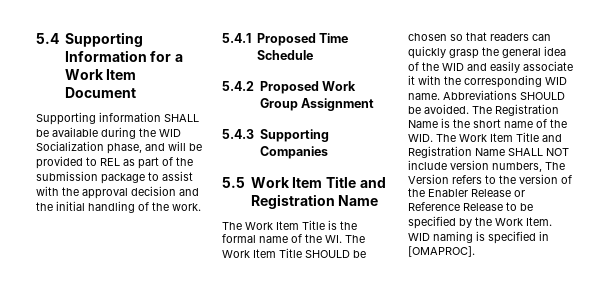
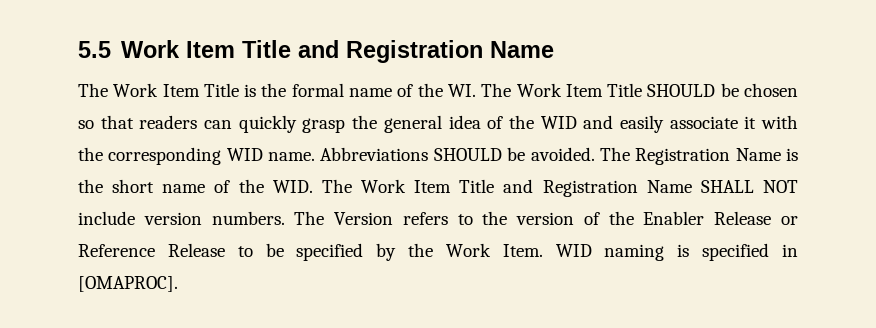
[36,32,143,47] [64,50,184,62] [64,69,137,80] [64,87,136,98] [36,112,199,125] [36,127,181,139] [36,141,202,154] [36,156,193,169] [36,171,193,184] [36,186,199,199] [36,201,201,213] [222,33,348,46] [256,50,313,60] [222,81,356,94] [259,98,374,111] [222,129,329,142] [259,146,328,159] 5.4 Supporting Information for a Work Item Document // Supporting information SHALL be available during the WID Socialization phase, and will be provided to REL as part of the submission package to assist with the approval decision and the initial handling of the work. // 5.4.1 Proposed Time Schedule // 5.4.2 Proposed Work Group Assignment // 5.4.3 Supporting Companies // -> (78, 49) none
[492,162,542,172] numbers, -> [211,211,285,225] numbers.

